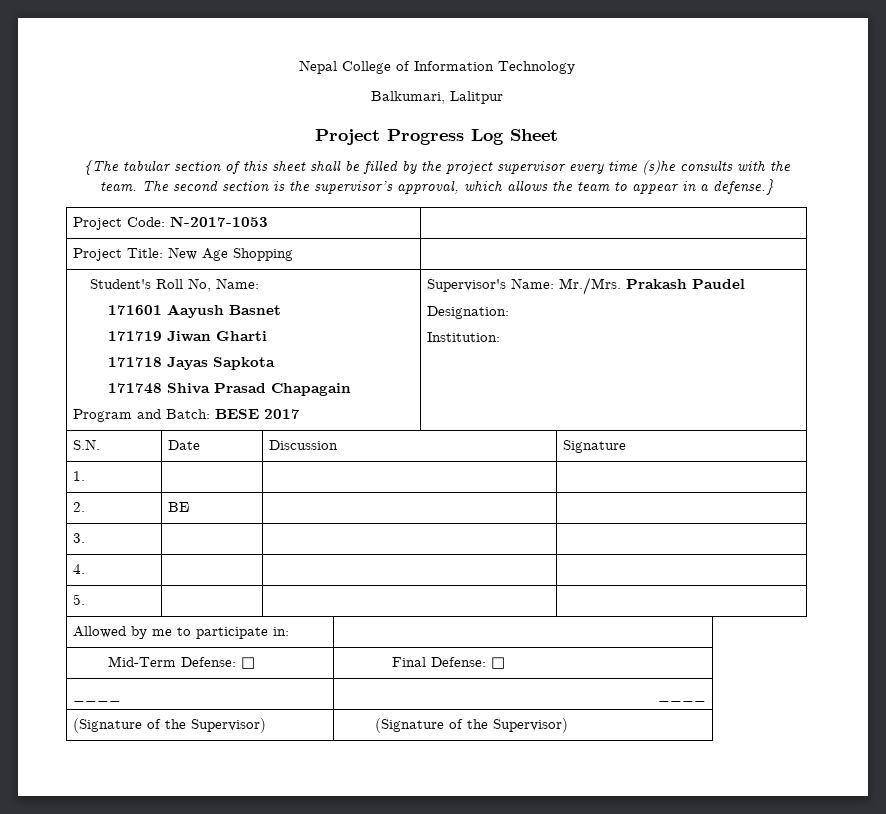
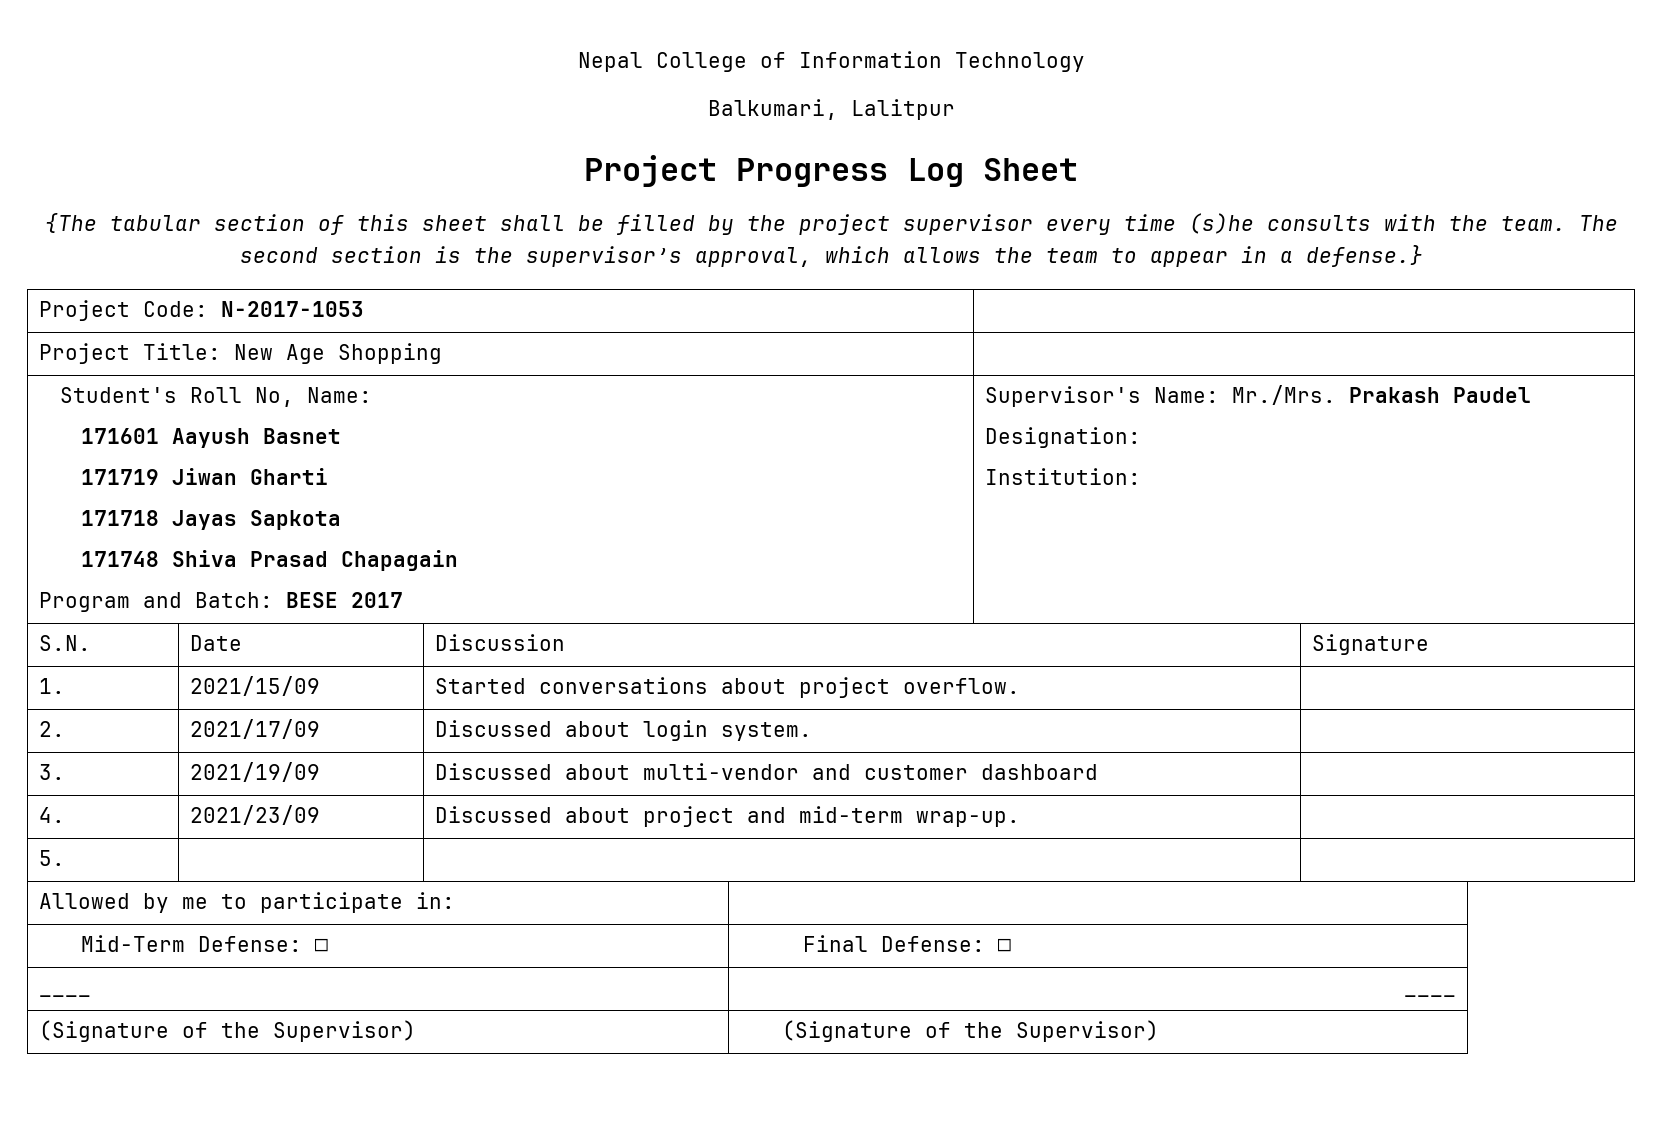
[72,502,85,512] [167,502,189,512] [72,533,85,543] [72,564,85,574] | | // 2. | BE | | // 3. | | | // 4. | | -> [189,676,320,696] [434,677,1020,698] [38,721,65,737] [189,719,320,739] [434,720,812,741] [38,764,65,780] [189,762,320,782] [434,763,1098,780] [38,807,65,823] [189,805,320,825] [434,806,1020,827] 2021/15/09 | Started conversations about project overflow. | // 2. | 2021/17/09 | Discussed about login system. | // 3. | 2021/19/09 | Discussed about multi-vendor and customer dashboard | // 4. | 2021/23/09 | Discussed about project and mid-term wrap-up.

